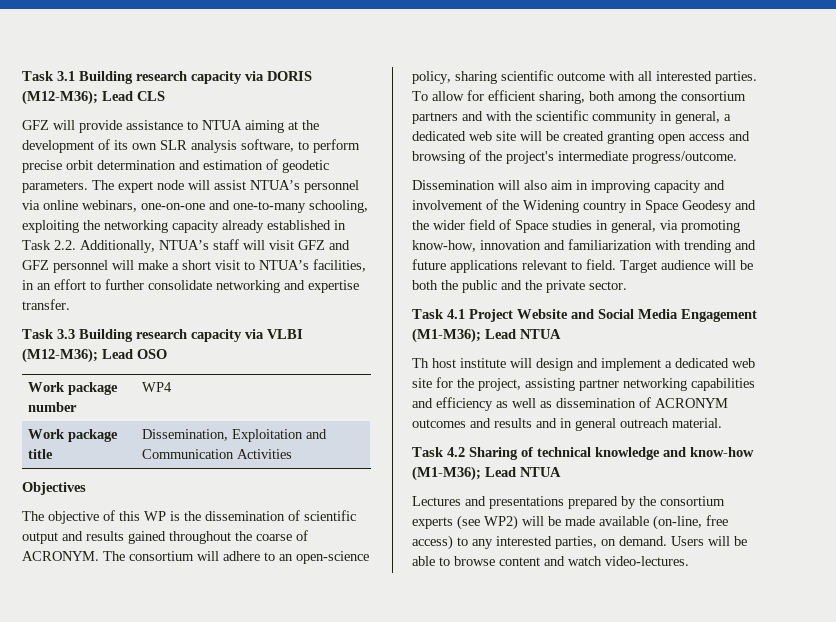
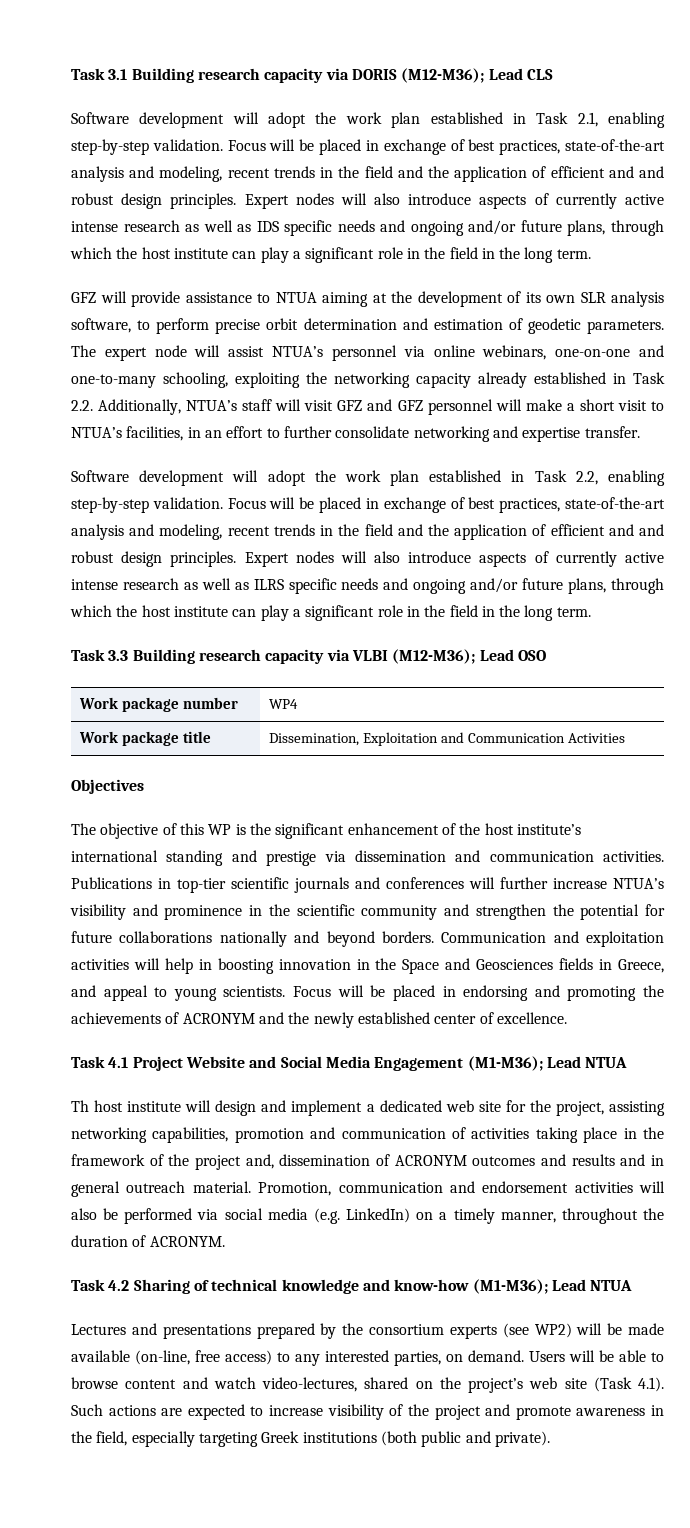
(165, 96) none -> [71,112,666,128] [71,139,665,155] [71,166,664,182] [71,193,664,209] [71,220,665,236] [70,247,591,263] // Software development will adopt the work plan established in Task 2.1, enabling step-by-step validation. Focus will be placed in exchange of best practices, state-of-the-art analysis and modeling, recent trends in the field and the application of efficient and and robust design principles. Expert nodes will also introduce aspects of currently active intense research as well as IDS specific needs and ongoing and/or future plans, through which the host institute can play a significant role in the field in the long term.
(70, 304) none -> [71,470,665,486] [71,497,665,513] [71,524,664,540] [71,551,664,567] [71,578,664,594] [70,605,591,621] // Software development will adopt the work plan established in Task 2.2, enabling step-by-step validation. Focus will be placed in exchange of best practices, state-of-the-art analysis and modeling, recent trends in the field and the application of efficient and and robust design principles. Expert nodes will also introduce aspects of currently active intense research as well as ILRS specific needs and ongoing and/or future plans, through which the host institute can play a significant role in the field in the long term.
[205,510,356,521] [22,530,308,544] [22,551,369,564] [412,70,757,84] [412,90,746,104] [412,110,731,124] [412,131,750,144] [412,150,737,164] [412,180,725,193] [412,199,756,213] [412,219,740,233] [412,239,756,253] [412,259,753,273] [412,280,627,293] dissemination of scientific output and results gained throughout the coarse of ACRONYM. The consortium will adhere to an open-science policy, sharing scientific outcome with all interested parties. To allow for efficient sharing, both among the consortium partners and with the scientific community in general, a dedicated web site will be created granting open access and browsing of the project's intermediate progress/outcome. // Dissemination will also aim in improving capacity and involvement of the Widening country in Space Geodesy and the wider field of Space studies in general, via promoting know-how, innovation and familiarization with trending and future applications relevant to field. Target audience will be both the public and the private sector. -> [275,823,581,839] [71,850,664,866] [71,877,664,893] [70,904,666,920] [71,931,664,947] [71,958,664,974] [71,985,665,1001] [71,1012,567,1028] significant enhancement of the host institute’s international standing and prestige via dissemination and communication activities. Publications in top-tier scientific journals and conferences will further increase NTUA’s visibility and prominence in the scientific community and strengthen the potential for future collaborations nationally and beyond borders. Communication and exploitation activities will help in boosting innovation in the Space and Geosciences fields in Greece, and appeal to young scientists. Focus will be placed in endorsing and promoting the achievements of ACRONYM and the newly established center of excellence.
[579,378,755,391] [412,397,552,411] partner networking capabilities and efficiency as well as -> [71,1127,665,1143] [71,1154,274,1170] networking capabilities, promotion and communication of activities taking place in the framework of the project and,
(722, 423) none -> [258,1181,665,1196] [71,1208,664,1224] [71,1235,225,1247] Promotion, communication and endorsement activities will also be performed via social media (e.g. LinkedIn) on a timely manner, throughout the duration of ACRONYM.
[605,556,689,566] video-lectures. -> [262,1377,664,1393] [71,1404,665,1420] [71,1431,550,1447] video-lectures, shared on the project’s web site (Task 4.1). Such actions are expected to increase visibility of the project and promote awareness in the field, especially targeting Greek institutions (both public and private).

